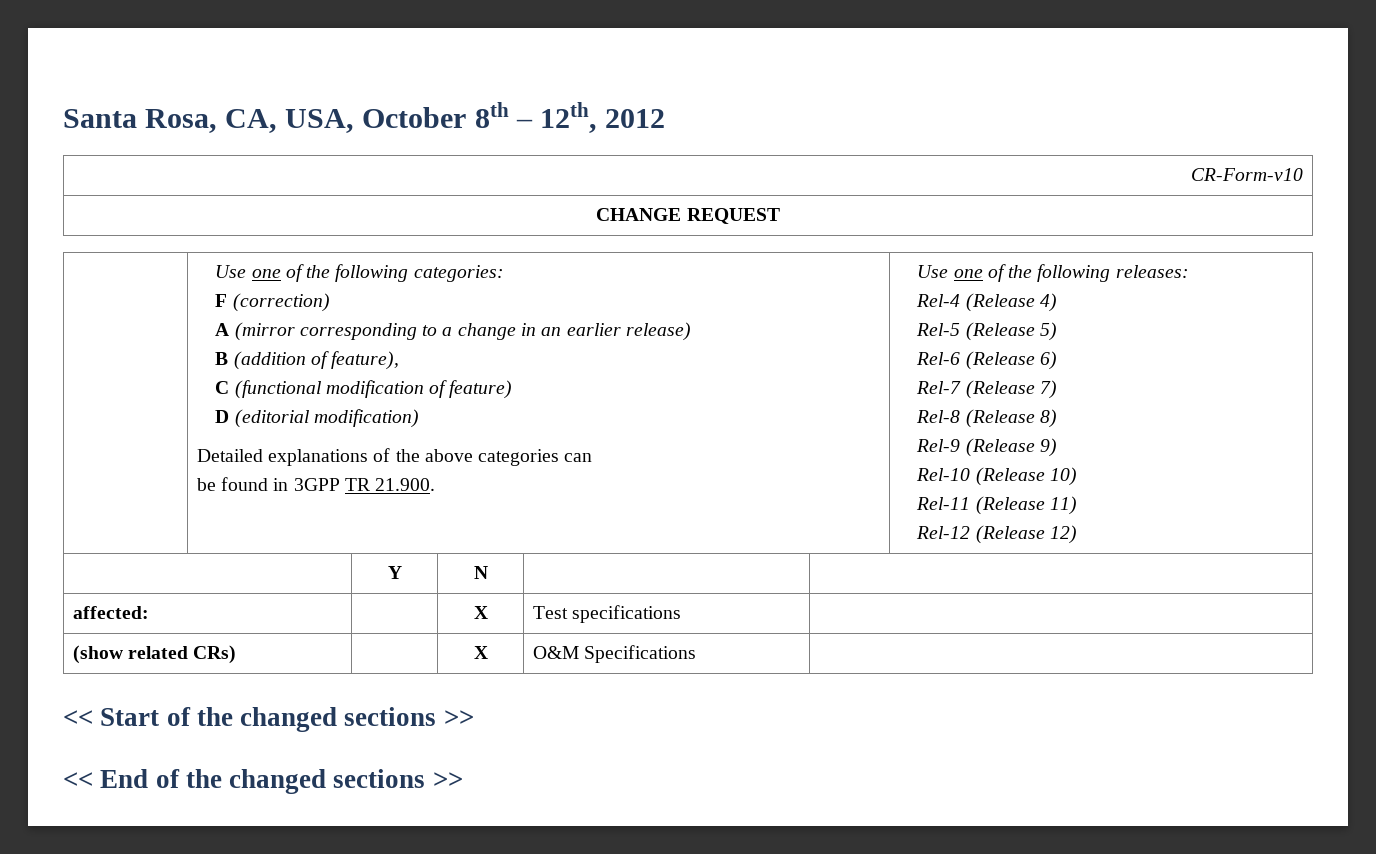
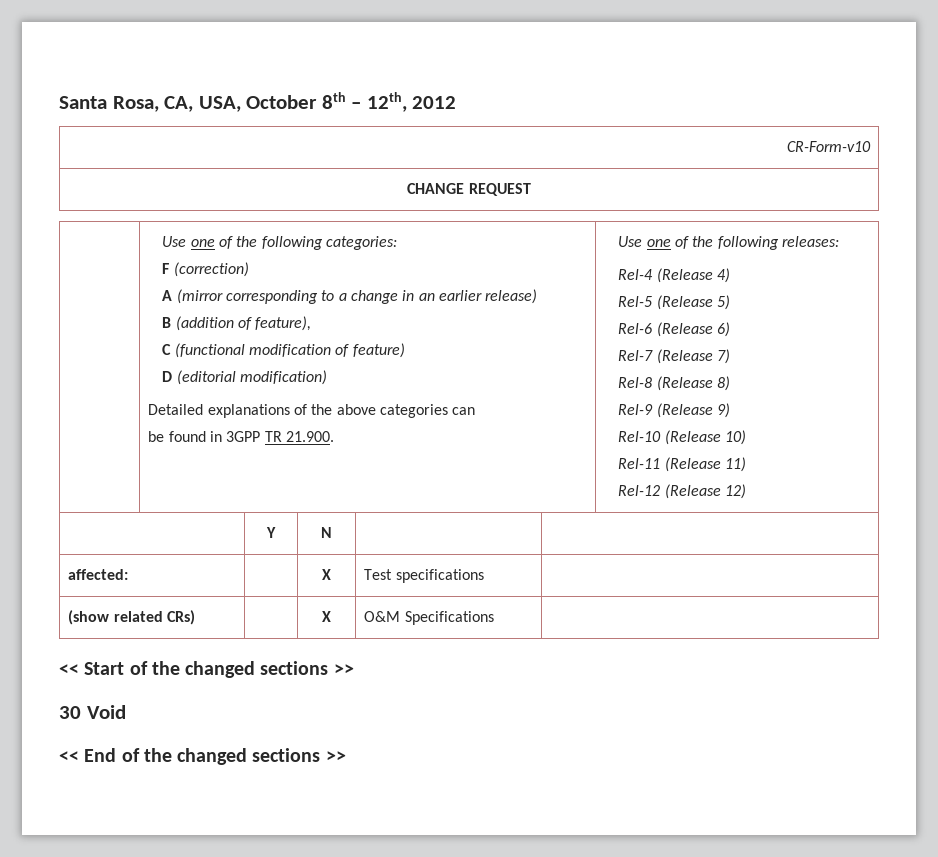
(474, 718) none -> [59,705,126,719] // 30 Void

